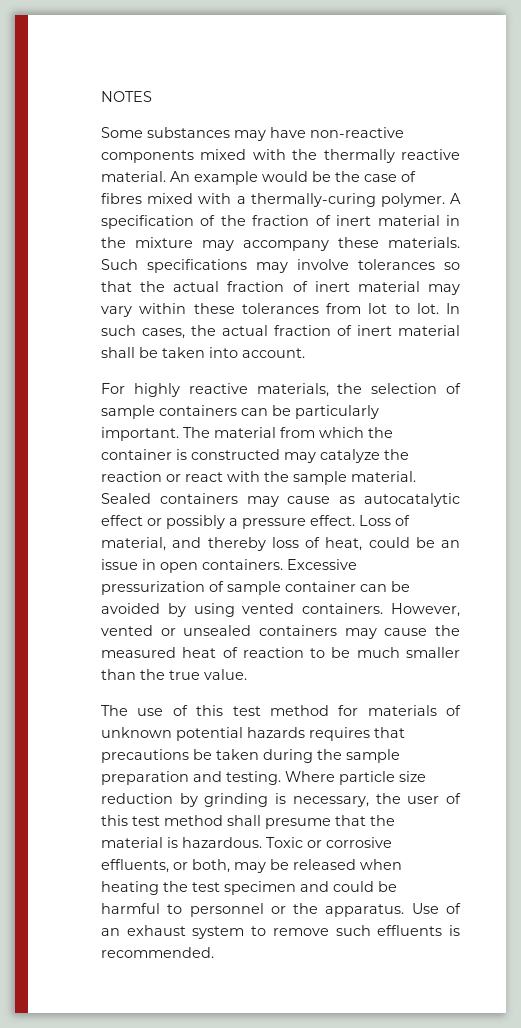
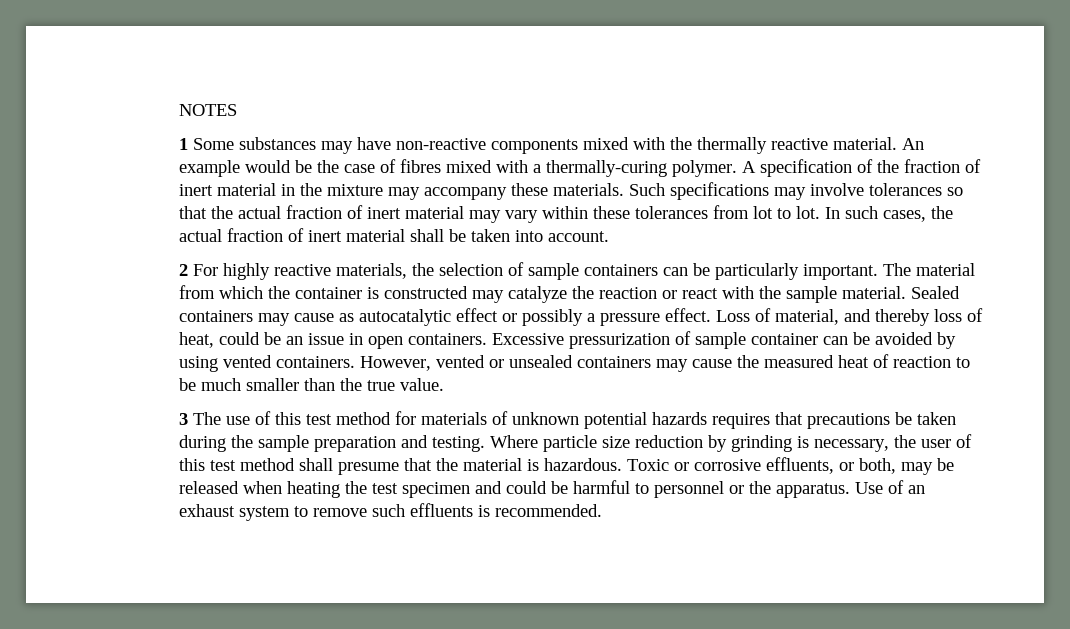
(153, 96) none -> [179,138,189,150] 1
(306, 353) none -> [179,264,189,276] 2
(248, 674) none -> [179,413,189,425] 3

